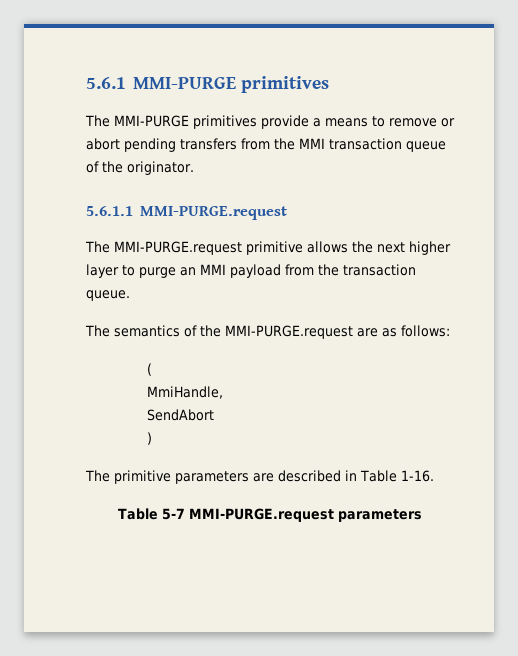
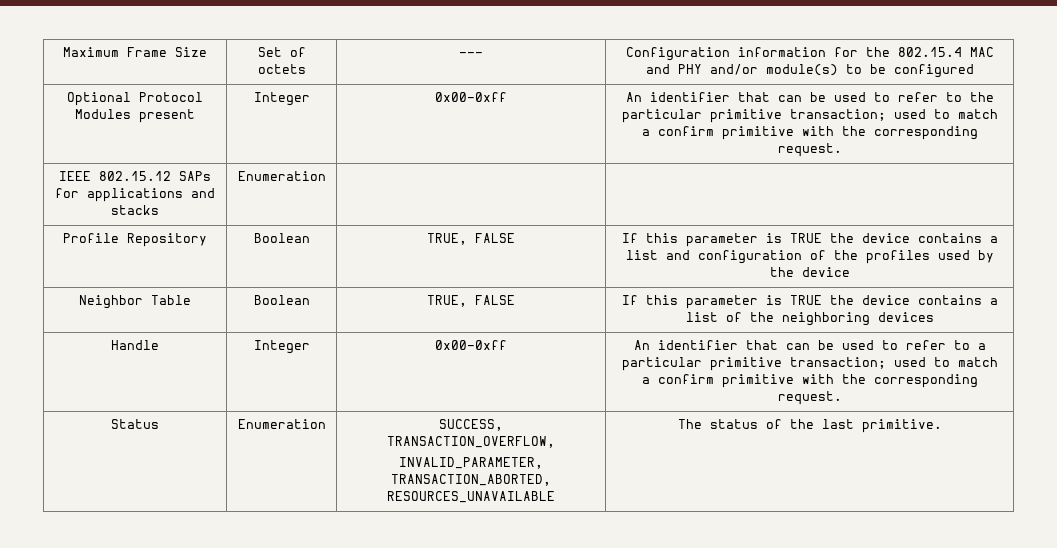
[86,76,329,93] [85,115,455,129] [86,138,446,152] [86,161,194,175] [86,206,287,220] [85,241,451,255] [86,264,416,278] [86,290,130,301] [85,325,450,339] [146,363,152,376] [146,386,223,399] [146,409,214,421] [146,432,152,445] [85,470,434,484] [118,508,422,522] 5.6.1 MMI-PURGE primitives // The MMI-PURGE primitives provide a means to remove or abort pending transfers from the MMI transaction queue of the originator. // 5.6.1.1 MMI-PURGE.request // The MMI-PURGE.request primitive allows the next higher layer to purge an MMI payload from the transaction queue. // The semantics of the MMI-PURGE.request are as follows: // ( // MmiHandle, // SendAbort // ) // The primitive parameters are described in Table 1-16. // Table 5-7 MMI-PURGE.request parameters -> [62,47,207,57] [257,47,306,57] [257,64,306,74] [459,52,483,57] [625,47,994,61] [645,64,974,78] [67,92,203,106] [75,109,195,123] [253,92,310,106] [435,92,507,102] [625,92,994,102] [621,109,998,123] [641,126,978,140] [777,143,842,157] [58,171,211,181] [54,188,215,202] [111,205,159,215] [237,171,326,181] [62,233,207,247] [253,233,310,243] [427,233,515,245] [621,233,998,247] [625,250,994,264] [769,267,850,277] [79,295,191,309] [253,295,310,305] [427,295,515,307] [621,295,998,309] [685,312,934,326] [111,340,159,350] [253,340,310,354] [435,340,507,350] [633,340,986,350] [621,357,998,371] [641,374,978,388] [777,391,842,405] [111,419,159,429] [237,419,326,429] [439,419,503,431] [387,436,555,448] [399,457,543,469] [391,474,551,486] [387,491,555,503] [677,419,942,433] Maximum Frame Size | Set of octets | --- | Configuration information for the 802.15.4 MAC and PHY and/or module(s) to be configured // Optional Protocol Modules present | Integer | 0x00–0xff | An identifier that can be used to refer to the particular primitive transaction; used to match a confirm primitive with the corresponding request. // IEEE 802.15.12 SAPs for applications and stacks | Enumeration | | // Profile Repository | Boolean | TRUE, FALSE | If this parameter is TRUE the device contains a list and configuration of the profiles used by the device // Neighbor Table | Boolean | TRUE, FALSE | If this parameter is TRUE the device contains a list of the neighboring devices // Handle | Integer | 0x00–0xff | An identifier that can be used to refer to a particular primitive transaction; used to match a confirm primitive with the corresponding request. // Status | Enumeration | SUCCESS, // TRANSACTION_OVERFLOW, // INVALID_PARAMETER, TRANSACTION_ABORTED, RESOURCES_UNAVAILABLE | The status of the last primitive.

